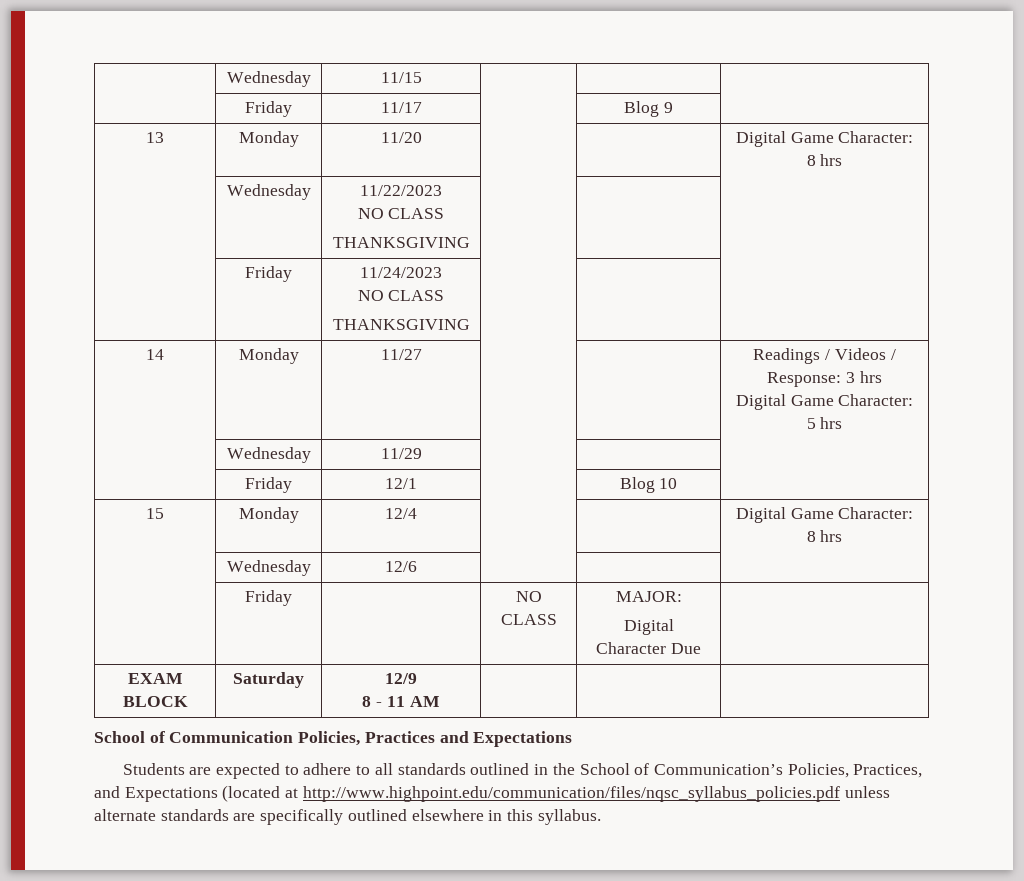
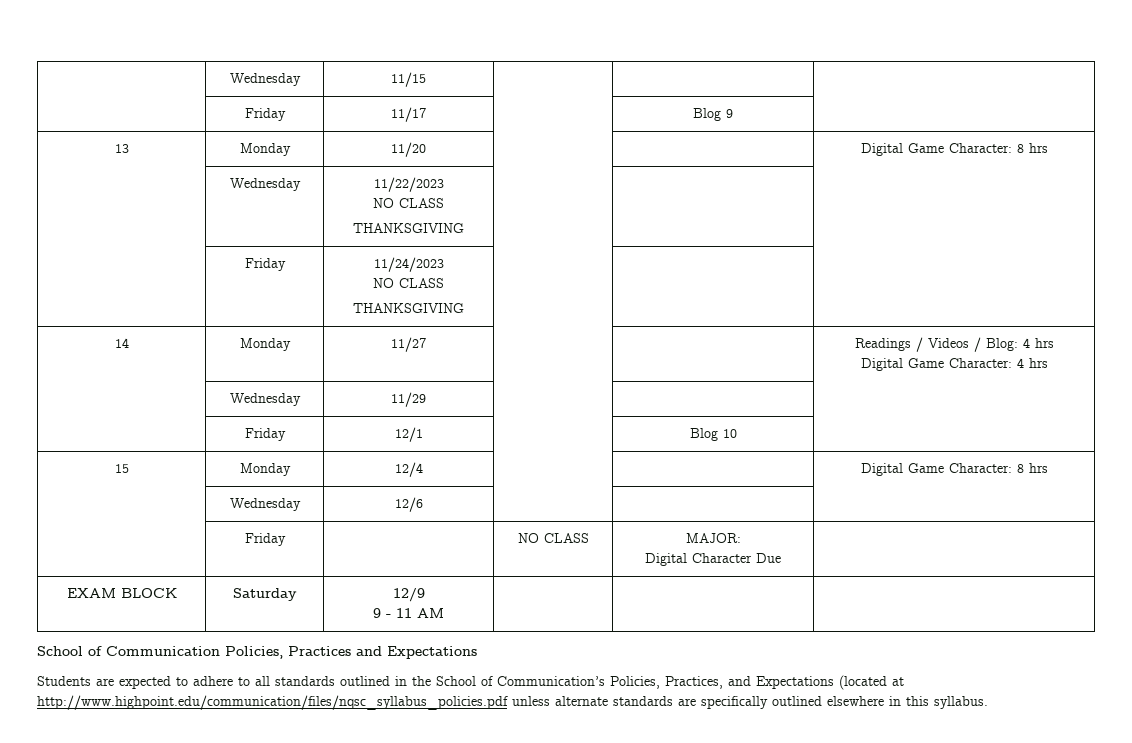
[767,372,855,387] Response: 3 -> [985,338,1030,351] Blog: 4
[806,418,816,429] 5 -> [1016,358,1024,368] 4
[362,696,372,707] 8 -> [373,608,381,618] 9

